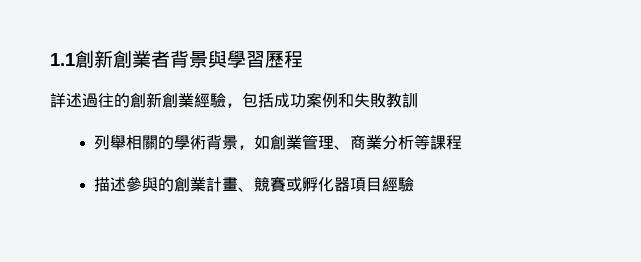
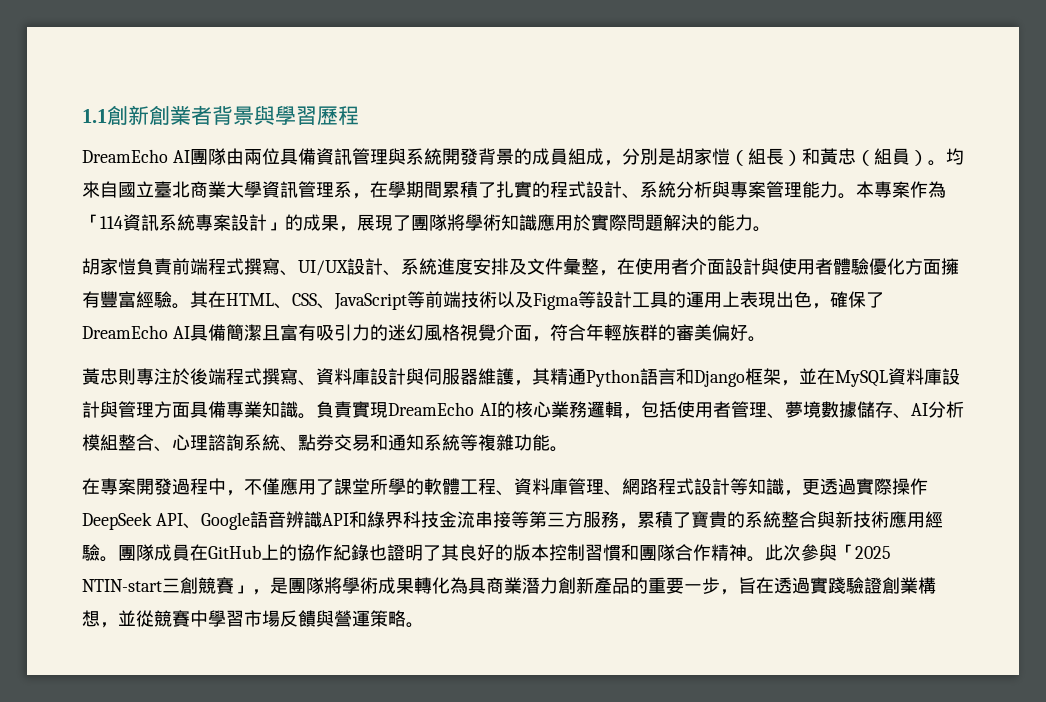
[50,92,418,108] [94,134,463,150] [94,176,415,192] 詳述過往的創新創業經驗，包括成功案例和失敗教訓 // 列舉相關的學術背景，如創業管理、商業分析等課程 // 描述參與的創業計畫、競賽或孵化器項目經驗 -> [82,148,964,166] [82,181,946,199] [82,214,771,232] [82,258,959,276] [82,291,884,310] [82,324,766,342] [82,368,960,387] [82,401,964,419] [82,434,568,452] [82,478,928,496] [82,511,943,530] [82,544,891,562] [82,577,936,595] [82,610,424,628] DreamEcho AI團隊由兩位具備資訊管理與系統開發背景的成員組成，分別是胡家愷（組長）和黃忠（組員）。均來自國立臺北商業大學資訊管理系，在學期間累積了扎實的程式設計、系統分析與專案管理能力。本專案作為「114資訊系統專案設計」的成果，展現了團隊將學術知識應用於實際問題解決的能力。 // 胡家愷負責前端程式撰寫、UI/UX設計、系統進度安排及文件彙整，在使用者介面設計與使用者體驗優化方面擁有豐富經驗。其在HTML、CSS、JavaScript等前端技術以及Figma等設計工具的運用上表現出色，確保了DreamEcho AI具備簡潔且富有吸引力的迷幻風格視覺介面，符合年輕族群的審美偏好。 // 黃忠則專注於後端程式撰寫、資料庫設計與伺服器維護，其精通Python語言和Django框架，並在MySQL資料庫設計與管理方面具備專業知識。負責實現DreamEcho AI的核心業務邏輯，包括使用者管理、夢境數據儲存、AI分析模組整合、心理諮詢系統、點券交易和通知系統等複雜功能。 // 在專案開發過程中，不僅應用了課堂所學的軟體工程、資料庫管理、網路程式設計等知識，更透過實際操作DeepSeek API、Google語音辨識API和綠界科技金流串接等第三方服務，累積了寶貴的系統整合與新技術應用經驗。團隊成員在GitHub上的協作紀錄也證明了其良好的版本控制習慣和團隊合作精神。此次參與「2025 NTIN-start三創競賽」，是團隊將學術成果轉化為具商業潛力創新產品的重要一步，旨在透過實踐驗證創業構想，並從競賽中學習市場反饋與營運策略。

